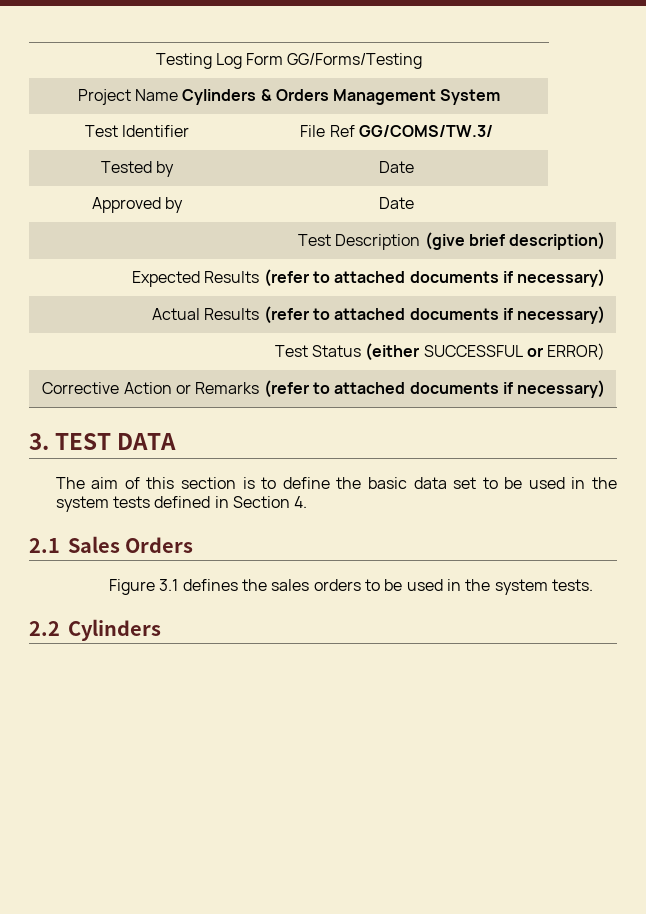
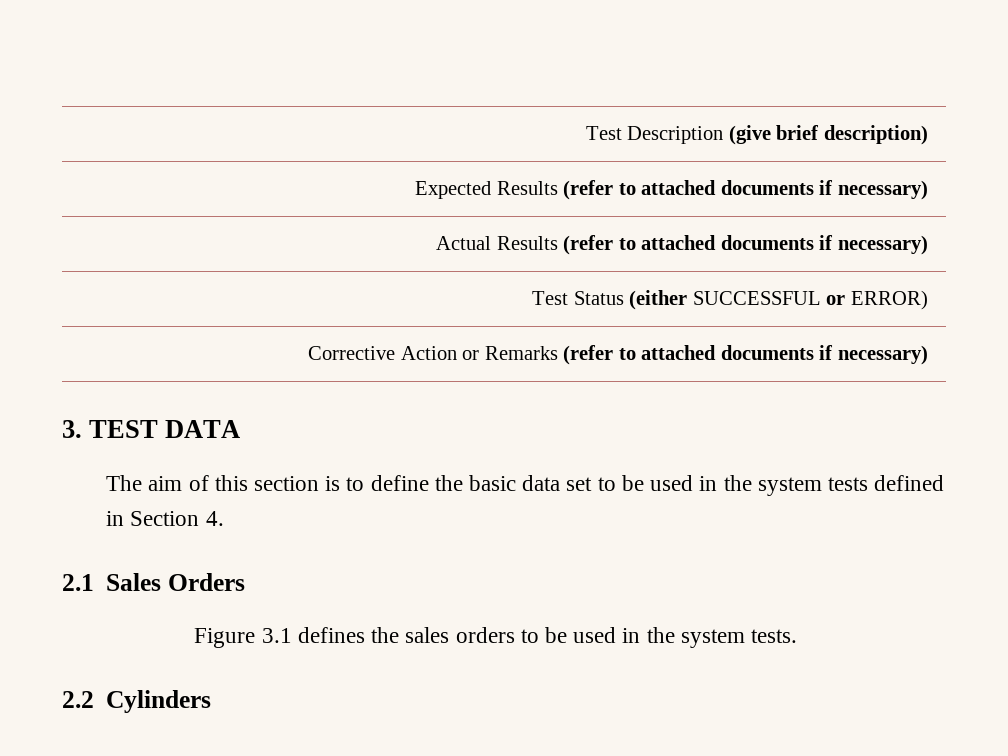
[155,53,423,69] [77,89,501,105] [84,125,190,137] [300,125,493,137] [100,161,175,177] [379,161,414,173] [91,197,184,213] [379,197,414,209] Testing Log Form GG/Forms/Testing // Project Name Cylinders & Orders Management System // Test Identifier | File Ref GG/COMS/TW.3/ // Tested by | Date // Approved by | Date // -> (585, 133) none

